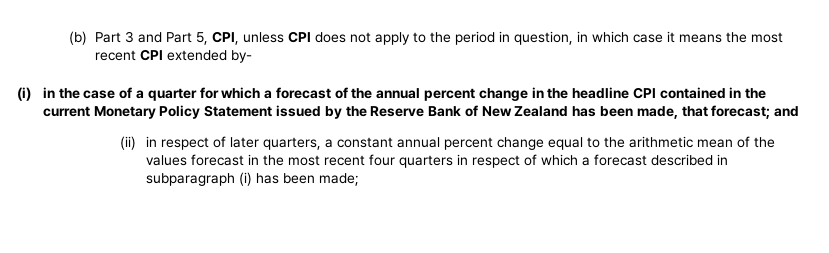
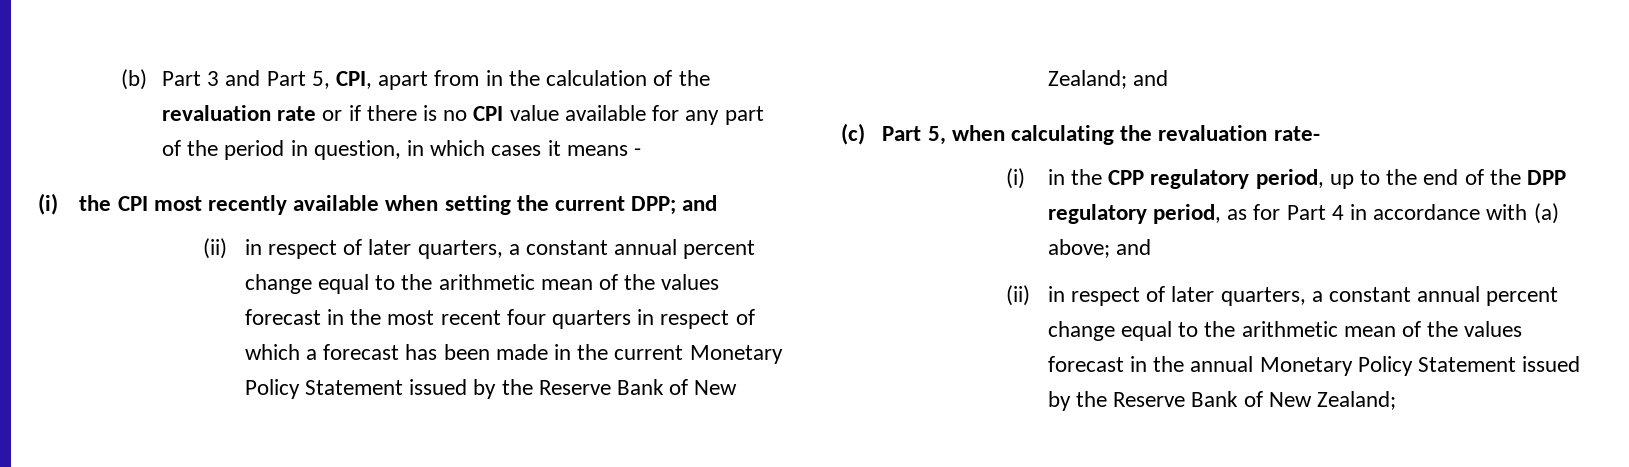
[242,31,426,45] unless CPI does not apply to -> [378,70,710,90] [162,105,764,125] [162,140,182,156] apart from in the calculation of the revaluation rate or if there is no CPI value available for any part of
[632,34,663,43] case -> [491,145,542,156] cases
[725,32,783,43] [94,49,252,63] [17,87,767,101] [42,105,771,119] the most recent CPI extended by- // (i) in the case of a quarter for which a forecast of the annual percent change in the headline CPI contained in the current Monetary Policy Statement issued by the Reserve Bank of New Zealand has been made, that forecast; -> [634,148,642,156] [38,193,677,215] - // (i) the CPI most recently available when setting the current DPP;
[651,154,729,166] [146,172,360,186] described in subparagraph (i) has been made; -> [405,344,783,364] [244,379,738,399] [1047,70,1168,89] [841,123,1320,145] [1006,168,1567,189] [1047,203,1559,224] [1047,239,1151,258] [1006,285,1559,306] [1047,321,1523,341] [1047,356,1581,376] [1047,391,1396,411] has been made in the current Monetary Policy Statement issued by the Reserve Bank of New Zealand; and // (c) Part 5, when calculating the revaluation rate- // (i) in the CPP regulatory period, up to the end of the DPP regulatory period, as for Part 4 in accordance with (a) above; and // (ii) in respect of later quarters, a constant annual percent change equal to the arithmetic mean of the values forecast in the annual Monetary Policy Statement issued by the Reserve Bank of New Zealand;

